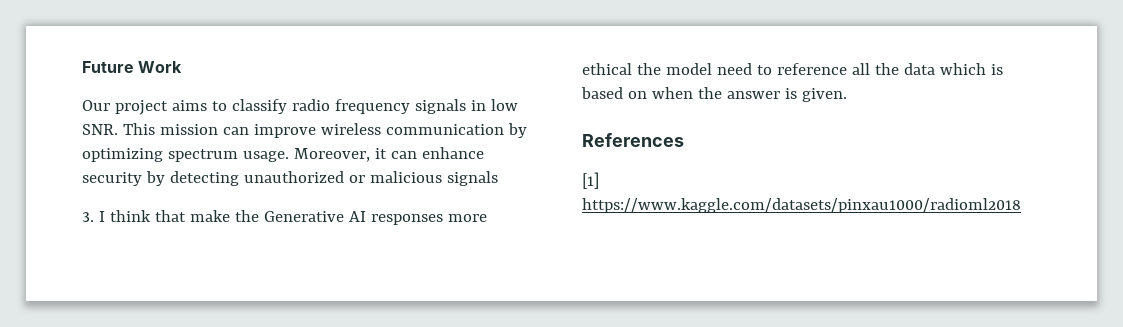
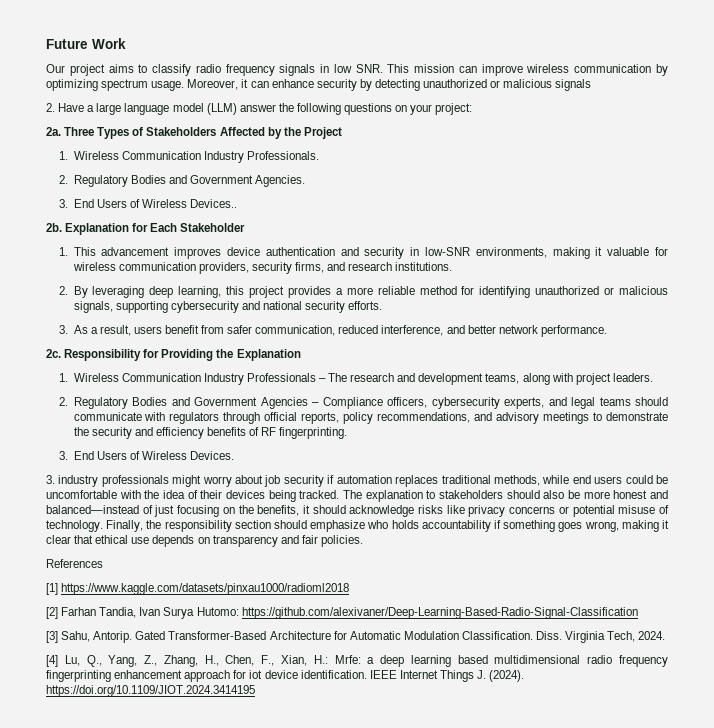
[82,210,487,225] [582,63,1003,75] [581,87,847,102] [582,133,684,147] [582,172,599,189] [582,198,1021,213] 3. I think that make the Generative AI responses more ethical the model need to reference all the data which is based on when the answer is given. // References // [1] https://www.kaggle.com/datasets/pinxau1000/radioml2018 -> [46,103,473,115] [46,127,342,139] [58,151,319,163] [58,175,305,187] [58,199,237,208] [46,223,246,235] [58,247,668,259] [72,262,453,274] [58,286,669,298] [73,301,383,313] [58,325,607,337] [46,349,301,361] [58,373,653,385] [58,397,669,409] [73,412,669,424] [73,427,348,439] [58,451,234,460] [46,475,668,487] [46,490,668,502] [46,505,669,517] [46,520,670,532] [46,535,363,547] [46,559,103,568] [46,583,350,595] [46,607,638,619] [46,631,666,643] [46,655,668,667] [46,670,525,682] [46,685,255,697] 2. Have a large language model (LLM) answer the following questions on your project: // 2a. Three Types of Stakeholders Affected by the Project // 1. Wireless Communication Industry Professionals. // 2. Regulatory Bodies and Government Agencies. // 3. End Users of Wireless Devices.. // 2b. Explanation for Each Stakeholder // 1. This advancement improves device authentication and security in low-SNR environments, making it valuable for wireless communication providers, security firms, and research institutions. // 2. By leveraging deep learning, this project provides a more reliable method for identifying unauthorized or malicious signals, supporting cybersecurity and national security efforts. // 3. As a result, users benefit from safer communication, reduced interference, and better network performance. // 2c. Responsibility for Providing the Explanation // 1. Wireless Communication Industry Professionals – The research and development teams, along with project leaders. // 2. Regulatory Bodies and Government Agencies – Compliance officers, cybersecurity experts, and legal teams should communicate with regulators through official reports, policy recommendations, and advisory meetings to demonstrate the security and efficiency benefits of RF fingerprinting. // 3. End Users of Wireless Devices. // 3. industry professionals might worry about job security if automation replaces traditional methods, while end users could be uncomfortable with the idea of their devices being tracked. The explanation to stakeholders should also be more honest and balanced—instead of just focusing on the benefits, it should acknowledge risks like privacy concerns or potential misuse of technology. Finally, the responsibility section should emphasize who holds accountability if something goes wrong, making it clear that ethical use depends on transparency and fair policies. // References // [1] https://www.kaggle.com/datasets/pinxau1000/radioml2018 // [2] Farhan Tandia, Ivan Surya Hutomo: https://github.com/alexivaner/Deep-Learning-Based-Radio-Signal-Classification // [3] Sahu, Antorip. Gated Transformer-Based Architecture for Automatic Modulation Classification. Diss. Virginia Tech, 2024. // [4] Lu, Q., Yang, Z., Zhang, H., Chen, F., Xian, H.: Mrfe: a deep learning based multidimensional radio frequency fingerprinting enhancement approach for iot device identification. IEEE Internet Things J. (2024). https://doi.org/10.1109/JIOT.2024.3414195

